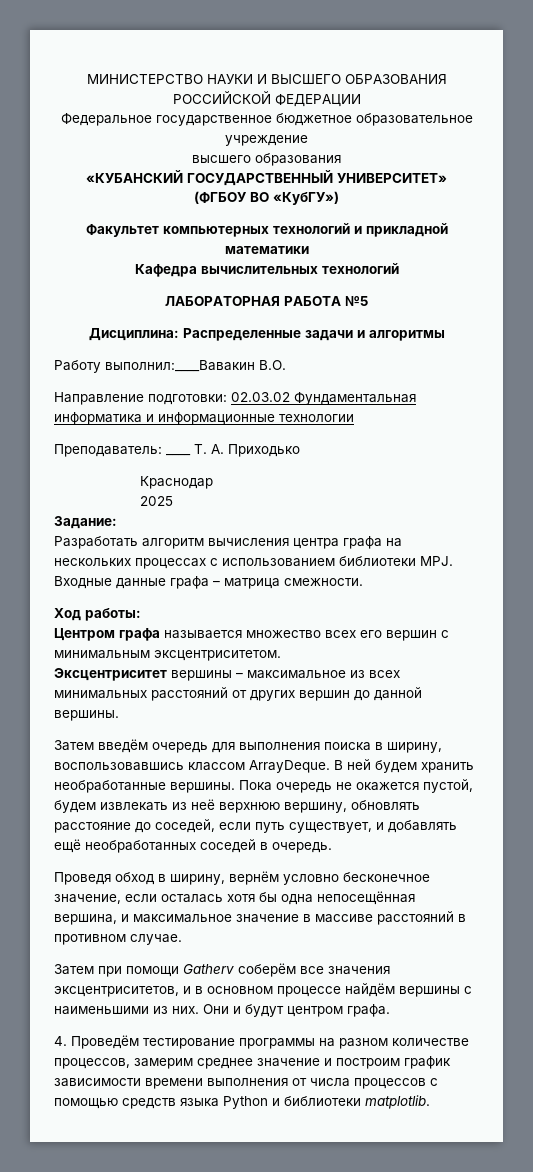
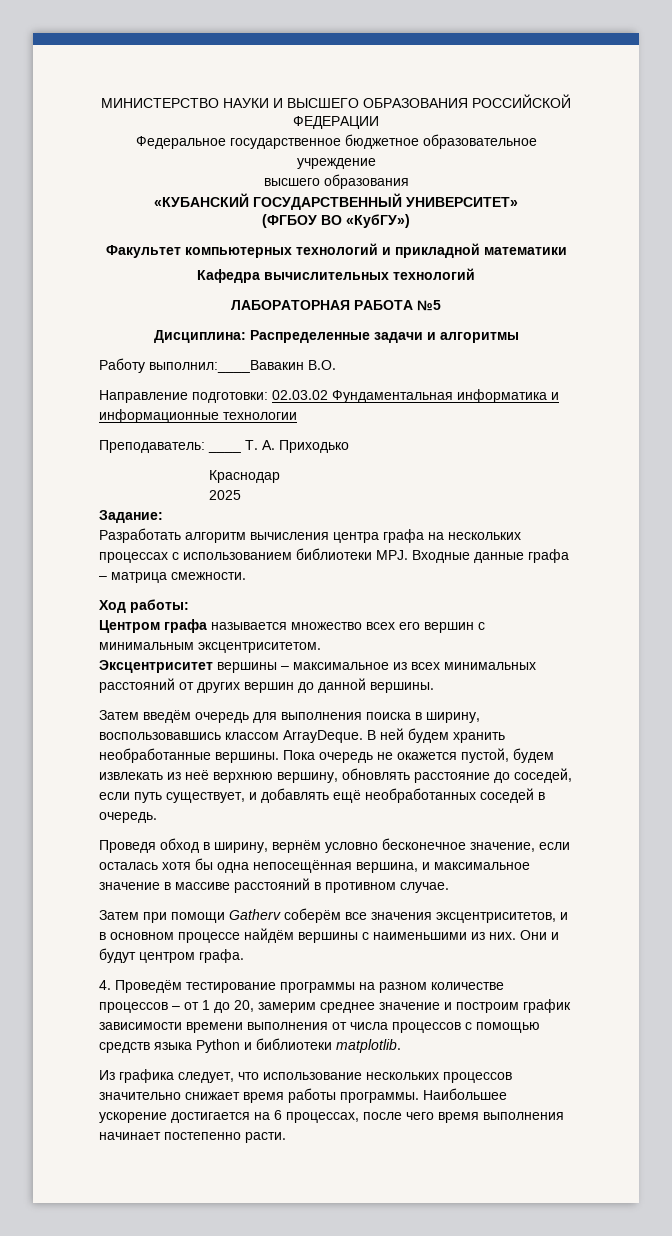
[54,1058,130,1069] процессов, -> [99,1000,254,1013] процессов – от 1 до 20,
(430, 1102) none -> [99,1069,512,1083] [99,1088,507,1103] [99,1110,564,1123] [99,1132,286,1143] // Из графика следует, что использование нескольких процессов значительно снижает время работы программы. Наибольшее ускорение достигается на 6 процессах, после чего время выполнения начинает постепенно расти.

